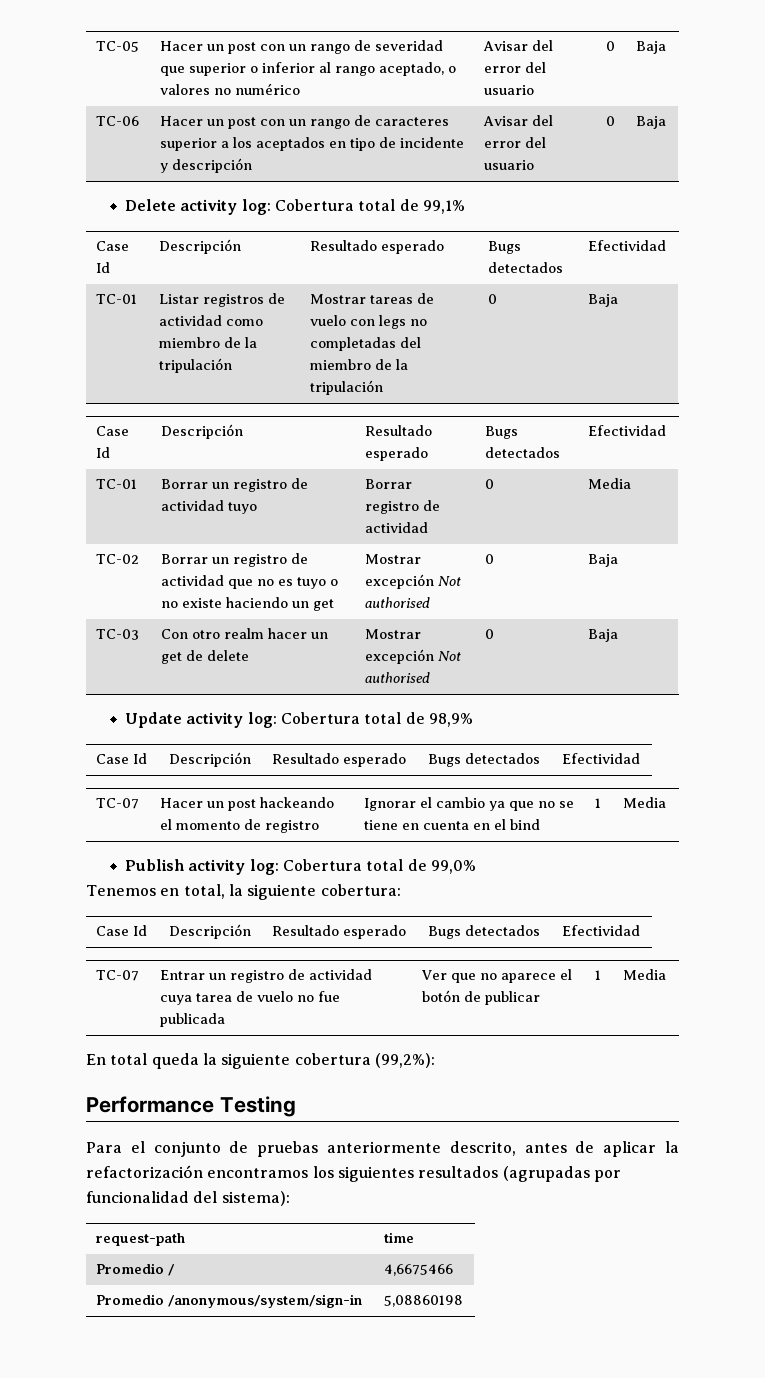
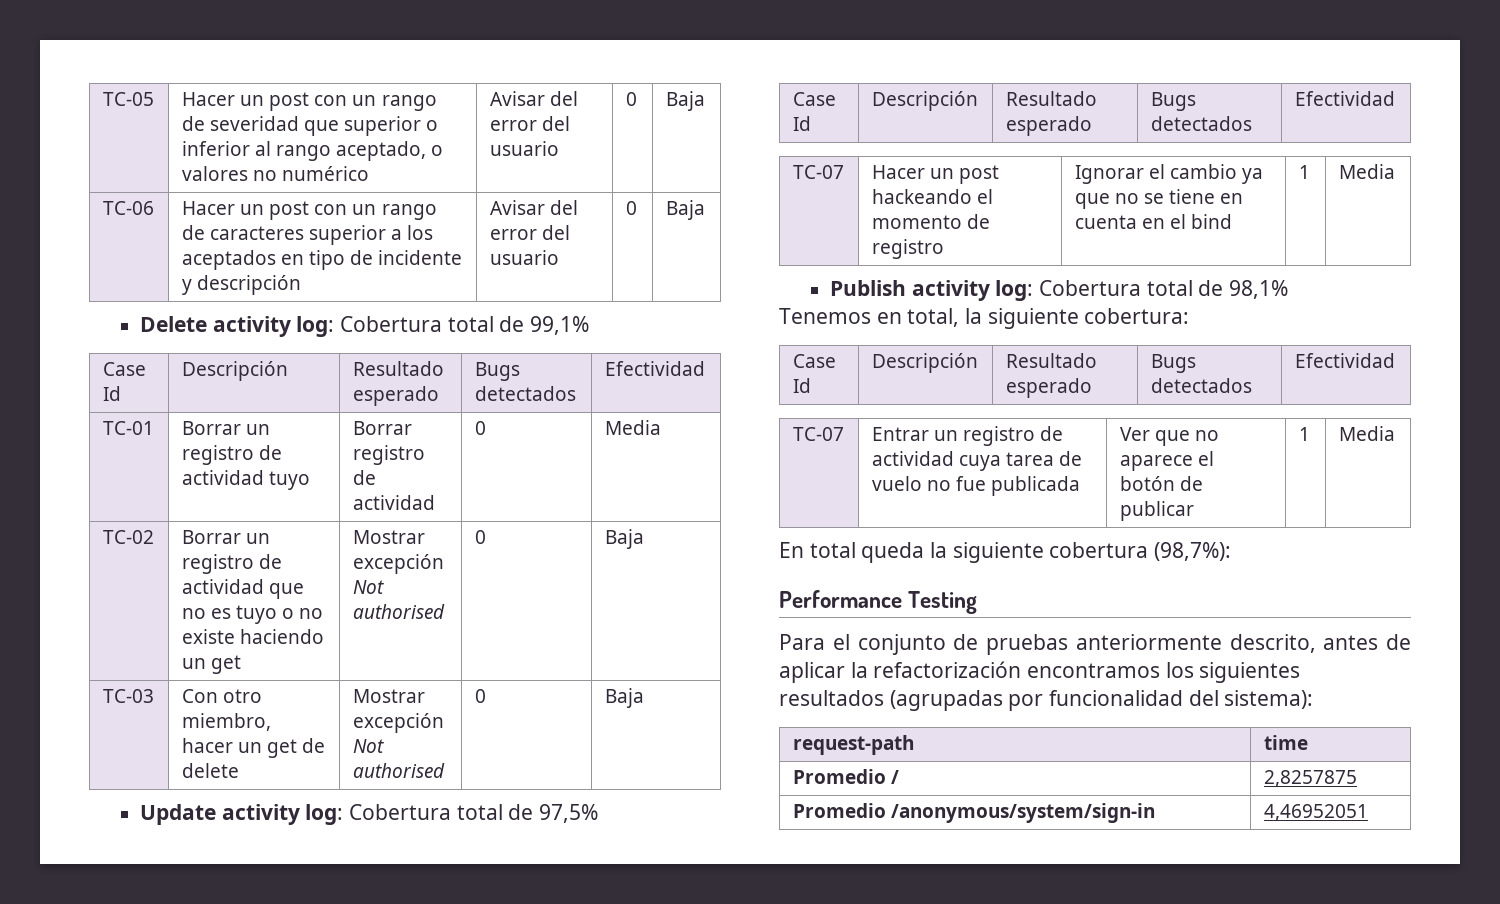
[96,294,138,304] [159,293,286,307] [159,315,264,326] [159,337,258,348] [159,358,233,373] [310,293,435,304] [310,315,428,329] [310,337,422,351] [310,359,409,370] [310,380,384,395] [488,294,498,304] [588,294,619,307] [96,426,130,436] [96,447,111,458] [161,424,244,439] [365,425,433,436] [365,447,429,461] [485,426,519,439] [485,447,561,458] [588,425,667,436] // TC-01 | Listar registros de actividad como miembro de la tripulación | Mostrar tareas de vuelo con legs no completadas del miembro de la tripulación | 0 | Baja // Case Id | Descripción | Resultado esperado | Bugs detectados | Efectividad -> (705, 368) none
[224,628,265,639] realm -> [181,713,271,731] miembro,
[428,713,473,727] 98,9% -> [538,804,598,823] 97,5%
[430,860,476,874] 99,0% -> [1228,280,1288,299] 98,1%
[374,1053,435,1068] (99,2%): -> [1154,542,1232,561] (98,7%):
[384,1264,454,1276] 4,6675466 -> [1263,770,1357,787] 2,8257875
[384,1295,464,1307] 5,08860198 -> [1263,804,1368,821] 4,46952051

